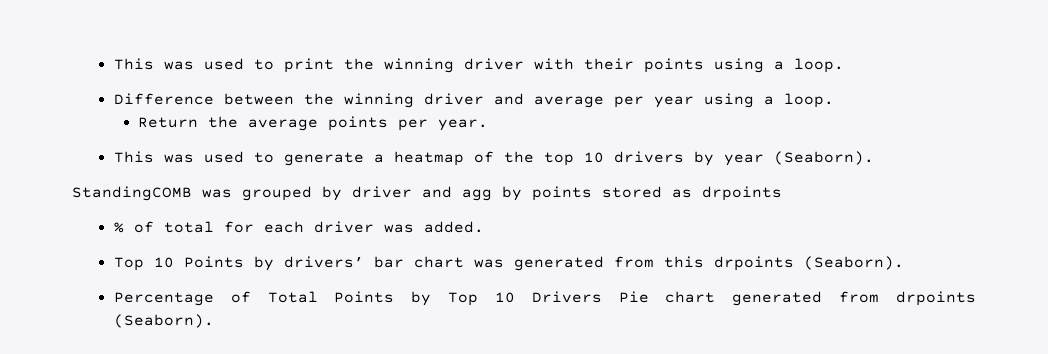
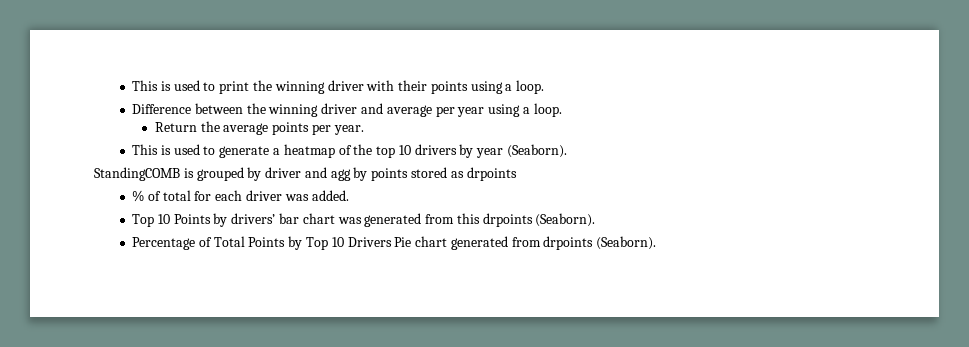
[113,58,194,70] This was -> [132,80,171,91] This is
[163,154,194,163] was -> [160,145,171,155] is
[202,189,232,198] was -> [183,168,194,178] is

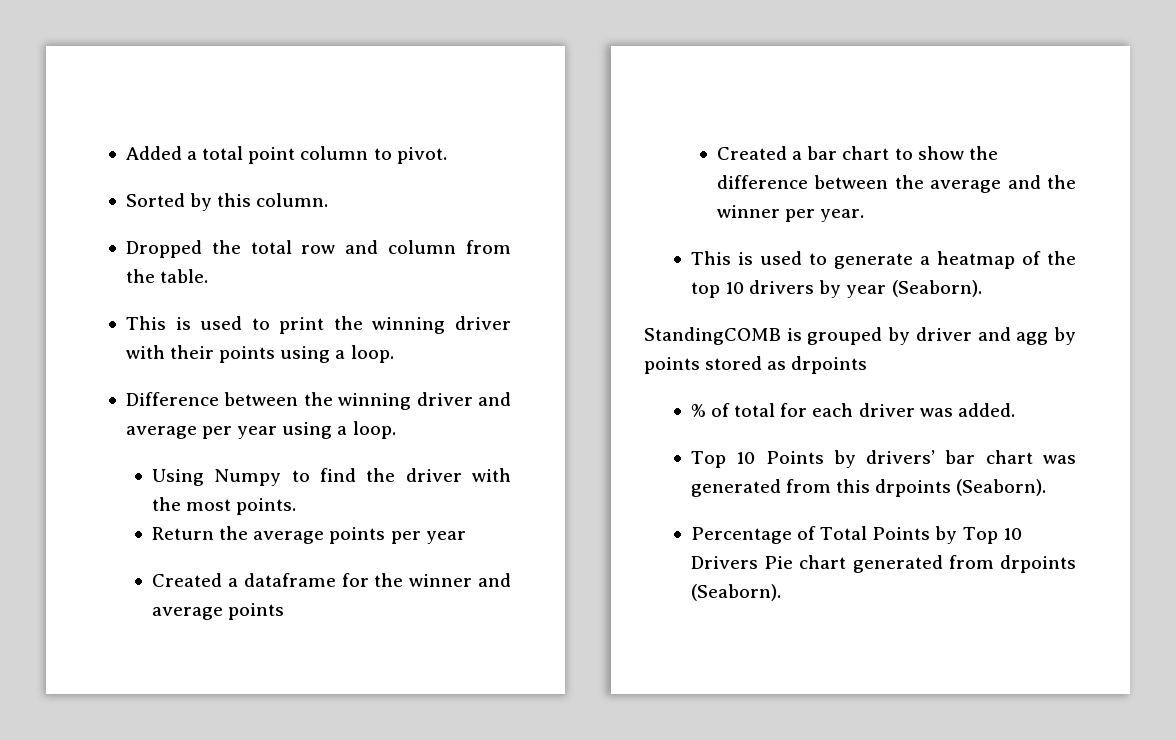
(132, 85) none -> [125,146,447,164] [125,193,329,211] [125,240,511,258] [125,269,209,283] Added a total point column to pivot. // Sorted by this column. // Dropped the total row and column from the table. //
(562, 110) none -> [152,468,511,486] [152,497,297,515] // Using Numpy to find the driver with the most points.
(331, 129) none -> [425,531,466,544] [152,573,511,587] [152,603,285,620] [717,146,998,160] [717,175,1076,193] [717,205,816,222] year // Created a dataframe for the winner and average points // Created a bar chart to show the difference between the average and the winner per

